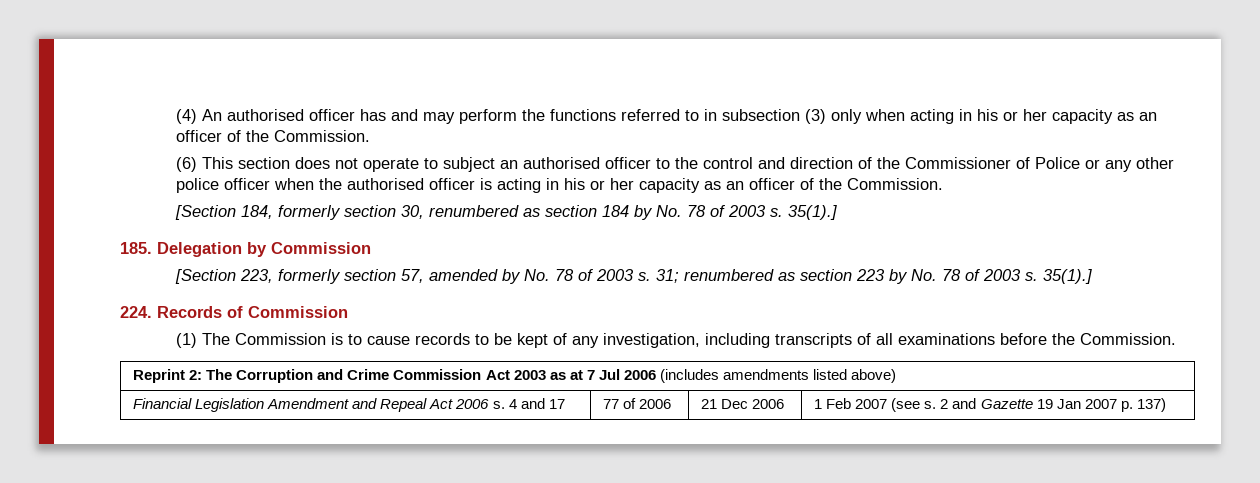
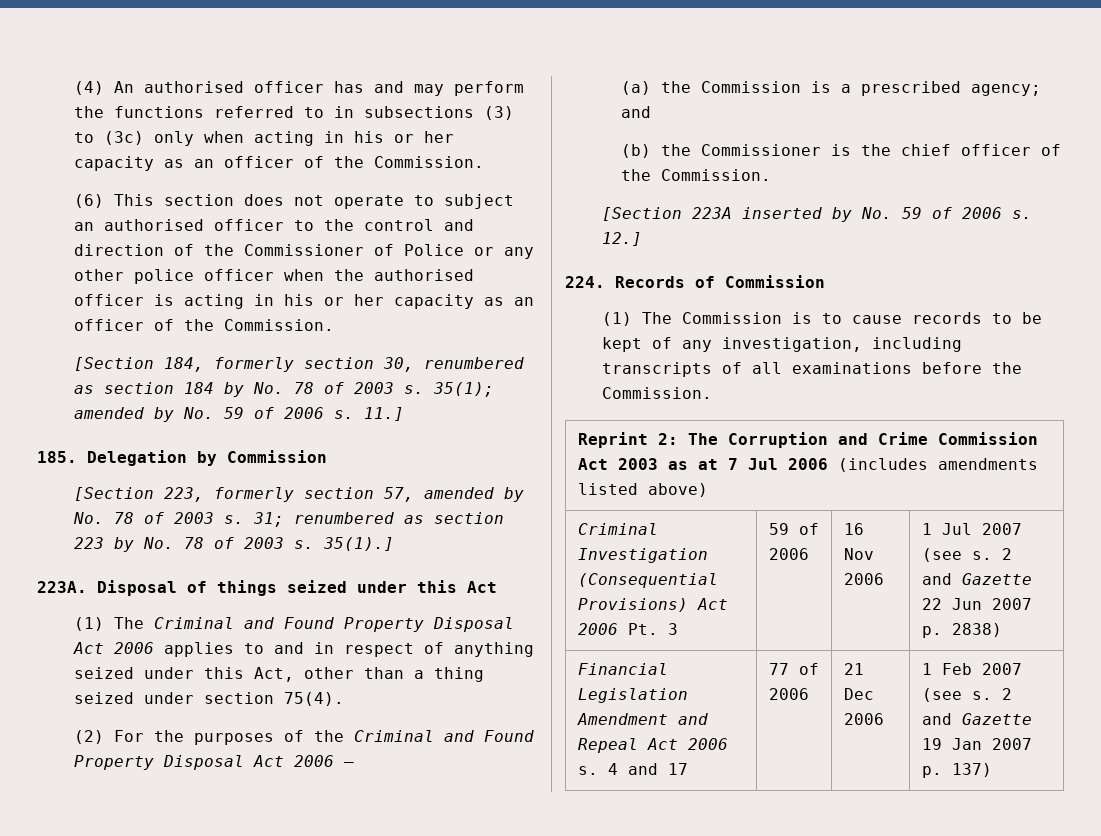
[721,109,826,124] subsection (3) -> [364,106,515,120] [74,131,145,145] subsections (3) to (3c)
[787,205,837,220] 35(1).] -> [433,382,495,397] [74,407,405,422] 35(1); amended by No. 59 of 2006 s. 11.]
(1092, 276) none -> [37,580,497,596] [74,617,515,632] [73,642,535,657] [74,667,485,682] [74,692,345,706] [74,730,535,745] [74,755,355,770] [620,81,1041,96] [620,106,651,118] [620,144,1061,158] [620,169,771,181] [602,207,1033,222] [602,232,643,246] // 223A. Disposal of things seized under this Act // (1) The Criminal and Found Property Disposal Act 2006 applies to and in respect of anything seized under this Act, other than a thing seized under section 75(4). // (2) For the purposes of the Criminal and Found Property Disposal Act 2006 — // (a) the Commission is a prescribed agency; and // (b) the Commissioner is the chief officer of the Commission. // [Section 223A inserted by No. 59 of 2006 s. 12.]
(897, 376) none -> [577,523,658,535] [577,548,708,563] [577,573,718,588] [577,598,728,612] [577,623,678,635] [768,523,819,535] [768,548,809,560] [843,523,864,535] [843,548,874,560] [843,573,884,585] [921,523,1022,535] [921,548,1012,562] [921,573,1032,585] [921,598,1032,610] [921,623,1002,638] // Criminal Investigation (Consequential Provisions) Act 2006 Pt. 3 | 59 of 2006 | 16 Nov 2006 | 1 Jul 2007 (see s. 2 and Gazette 22 Jun 2007 p. 2838)

